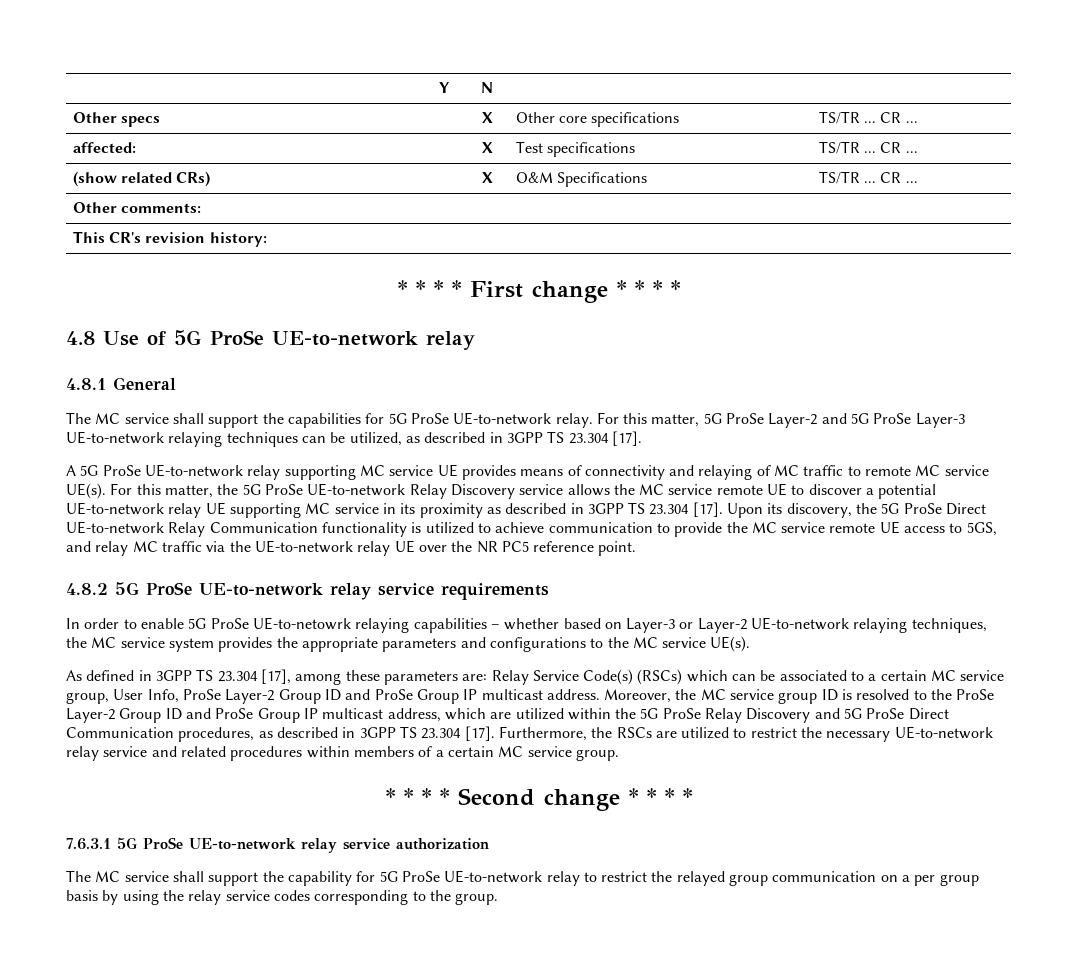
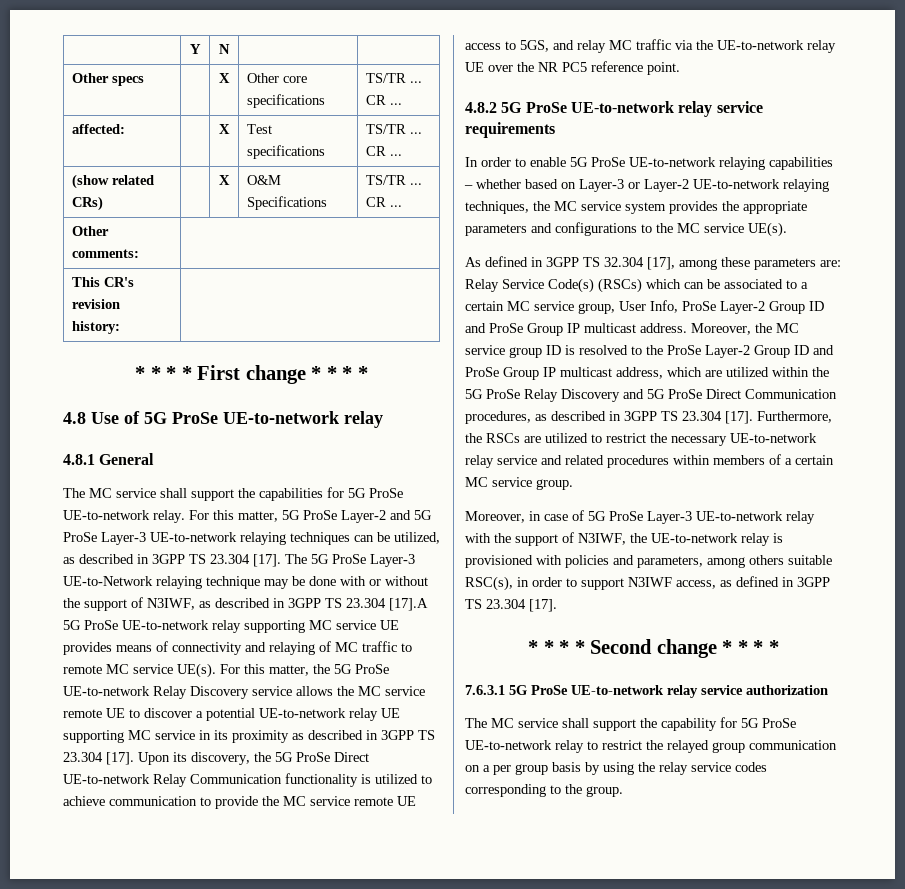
[66,465,76,476] // A -> [285,554,415,567] [63,576,428,589] [63,597,428,611] The 5G ProSe Layer-3 UE-to-Network relaying technique may be done with or without the support of N3IWF, as described in 3GPP TS 23.304 [17].A
[252,617,351,630] UE-to-netowrk -> [629,157,716,167] UE-to-network
[217,671,258,682] 23.304 -> [604,257,644,267] 32.304
(619, 755) none -> [465,510,815,524] [465,532,783,546] [465,555,832,568] [465,576,830,591] [465,599,557,612] // Moreover, in case of 5G ProSe Layer-3 UE-to-network relay with the support of N3IWF, the UE-to-network relay is provisioned with policies and parameters, among others suitable RSC(s), in order to support N3IWF access, as defined in 3GPP TS 23.304 [17].

